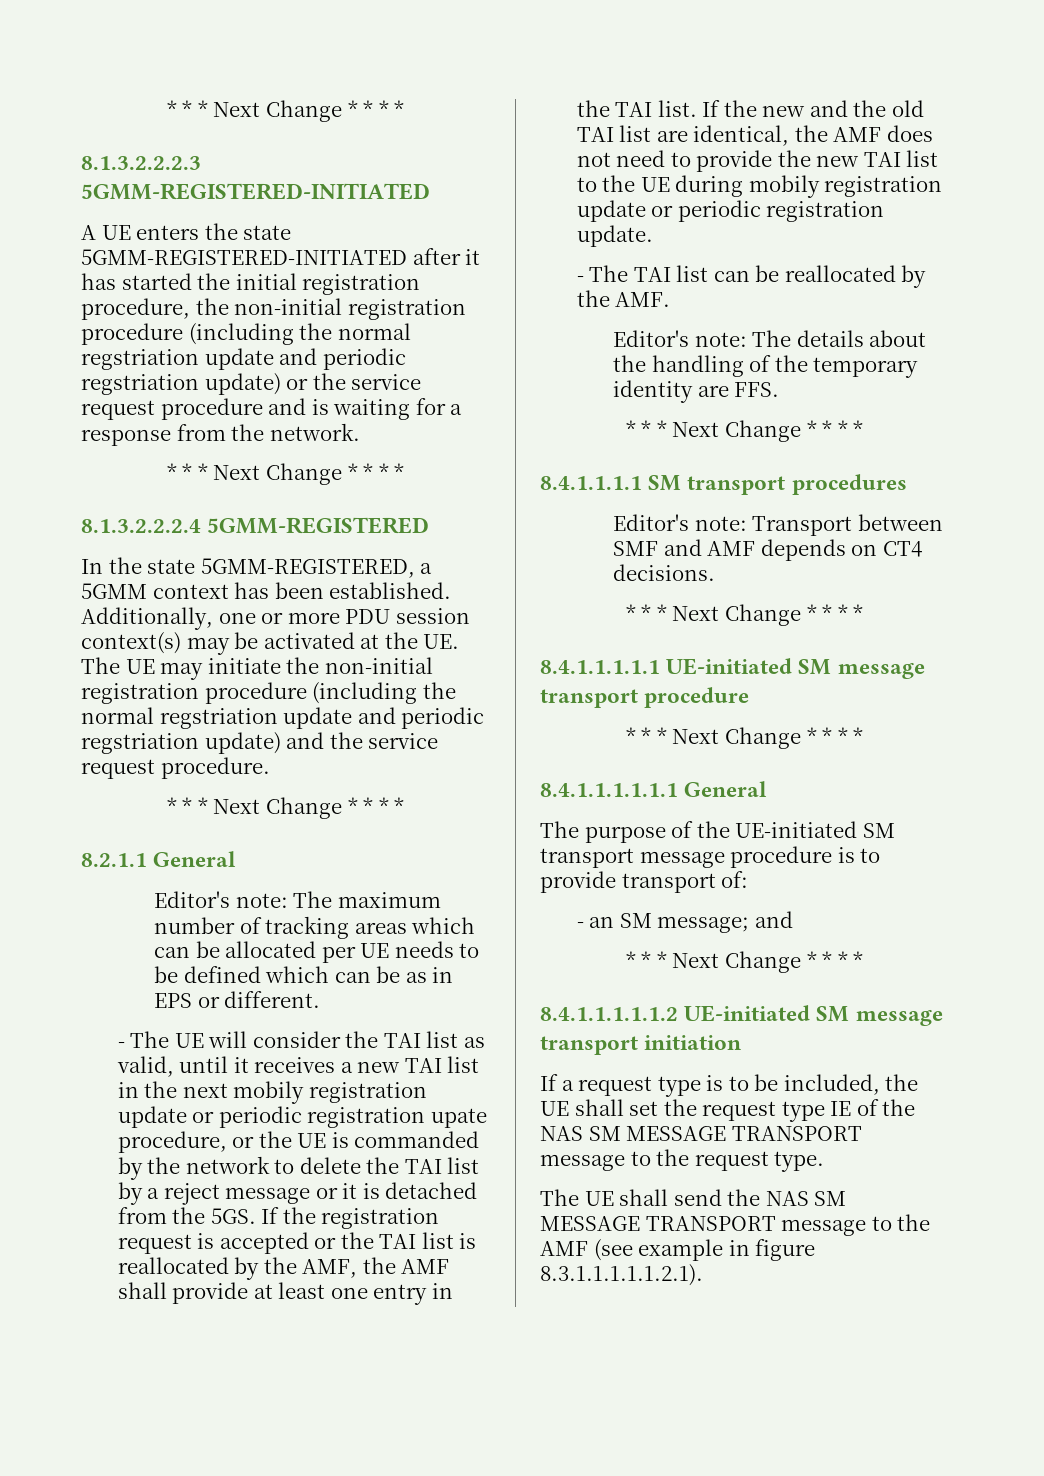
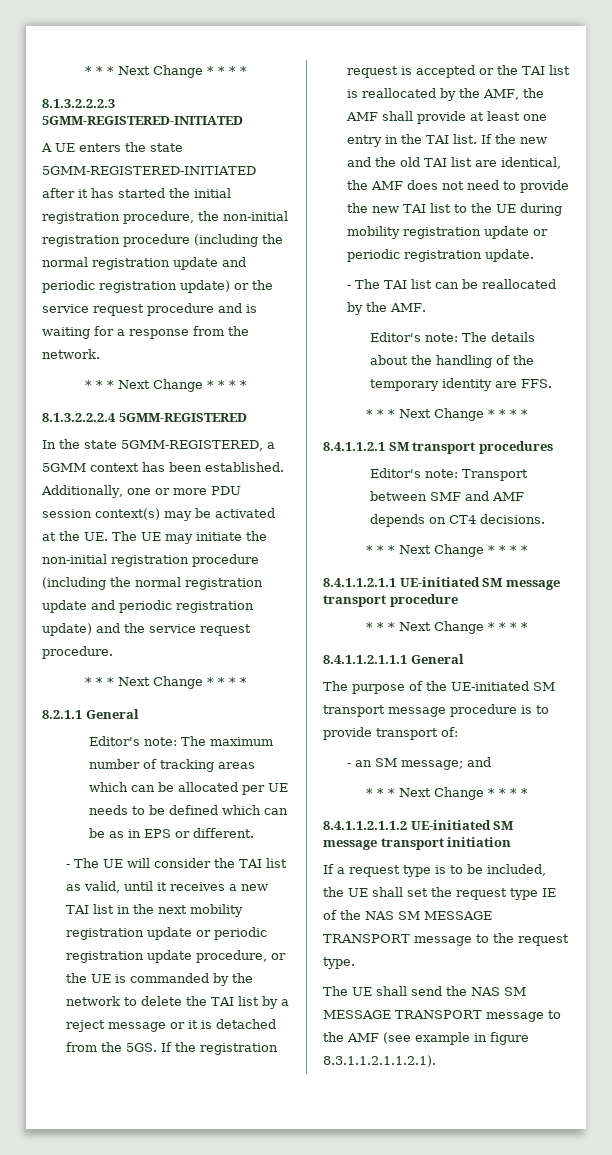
[81,348,406,370] [81,374,199,395] regstriation update and periodic regstriation -> [92,257,246,270] [42,280,177,293] registration update and periodic registration
[159,707,485,729] [81,733,199,754] regstriation update and periodic regstriation -> [185,578,263,590] [42,600,254,613] registration update and periodic registration
[233,1081,427,1104] [117,1106,487,1128] mobily registration update or periodic registration upate -> [189,904,243,917] [65,927,267,940] [65,950,192,963] mobility registration update or periodic registration update
[748,175,820,198] mobily -> [346,226,400,239] mobility
[540,476,642,490] 8.4.1.1.1.1 -> [323,442,385,451] 8.4.1.1.2.1
[540,660,660,674] 8.4.1.1.1.1.1 -> [323,578,396,587] 8.4.1.1.2.1.1
[540,783,678,797] 8.4.1.1.1.1.1.1 -> [323,655,407,664] 8.4.1.1.2.1.1.1
[540,1007,678,1021] 8.4.1.1.1.1.1.2 -> [323,821,407,830] 8.4.1.1.2.1.1.2
[540,1264,703,1286] 8.3.1.1.1.1.1.2.1). -> [323,1055,436,1067] 8.3.1.1.2.1.1.2.1).

